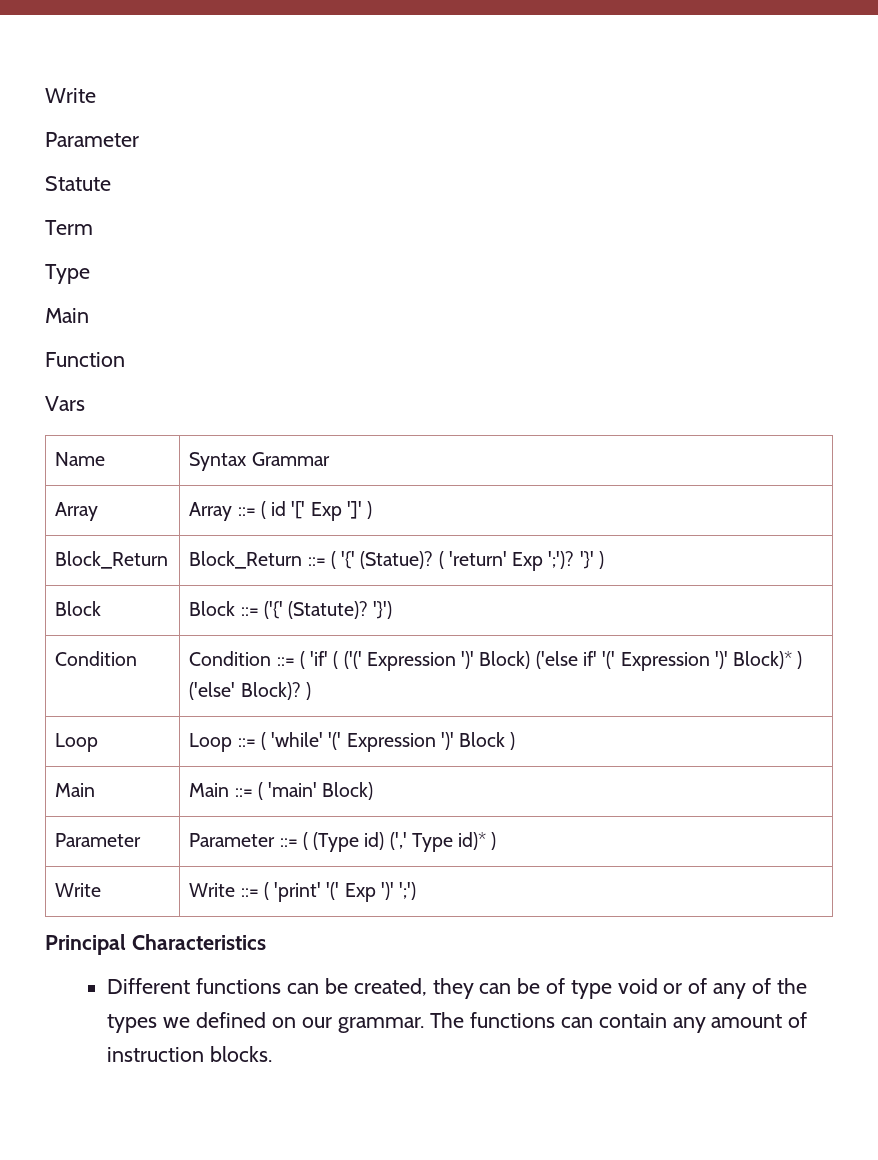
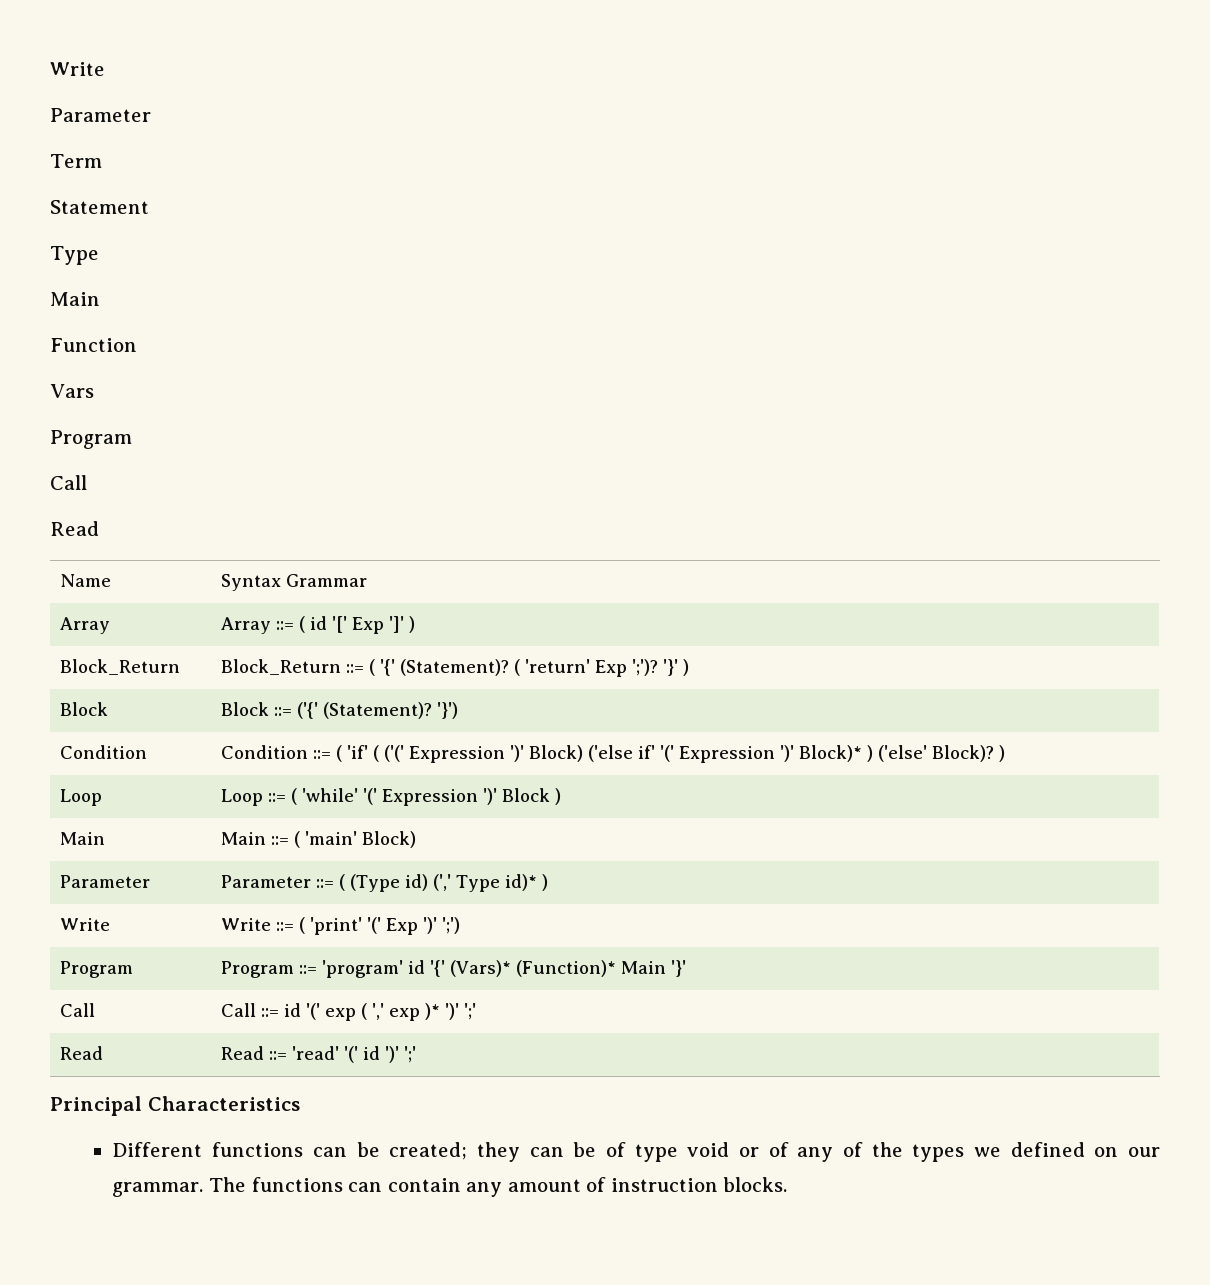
[45,176,111,191] [45,220,93,235] Statute // Term -> [50,154,102,168] [50,200,149,214] Term // Statement
(85, 403) none -> [50,430,132,449] [50,475,87,490] [50,521,99,536] // Program // Call // Read
[360,551,434,569] (Statue)? -> [400,659,510,676] (Statement)?
[288,601,369,619] (Statute)? -> [323,702,433,719] (Statement)?
(417, 891) none -> [60,961,134,978] [221,960,687,978] [60,1003,96,1017] [221,1003,477,1021] [60,1046,104,1060] [221,1046,417,1063] // Program | Program ::= 'program' id '{' (Vars)* (Function)* Main '}' // Call | Call ::= id '(' exp ( ',' exp )* ')' ';' // Read | Read ::= 'read' '(' id ')' ';'
[353,978,427,996] created, -> [389,1142,468,1160] created;

